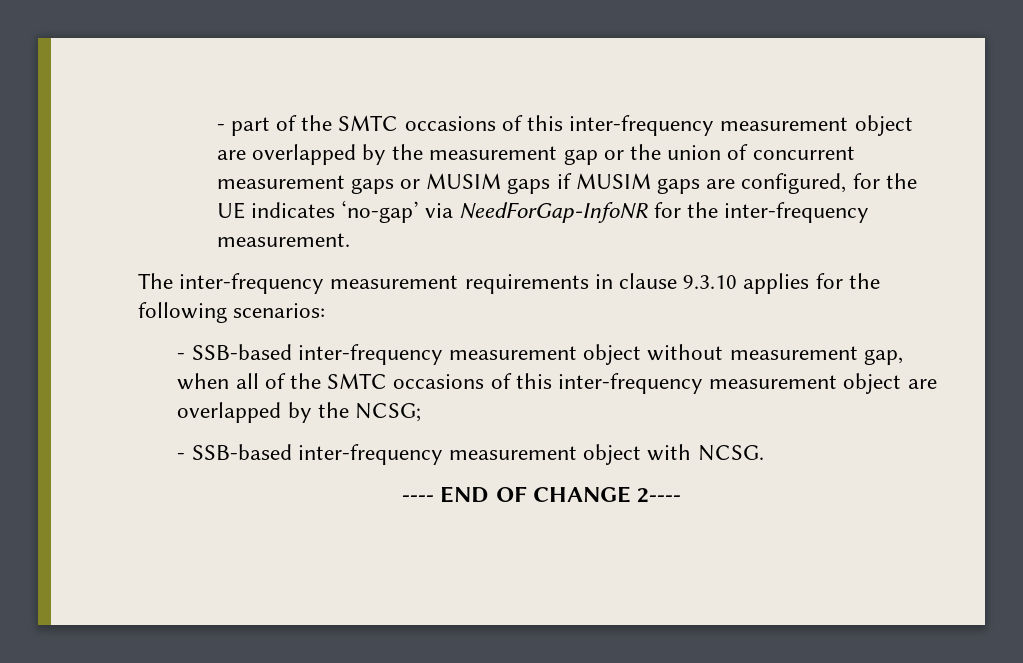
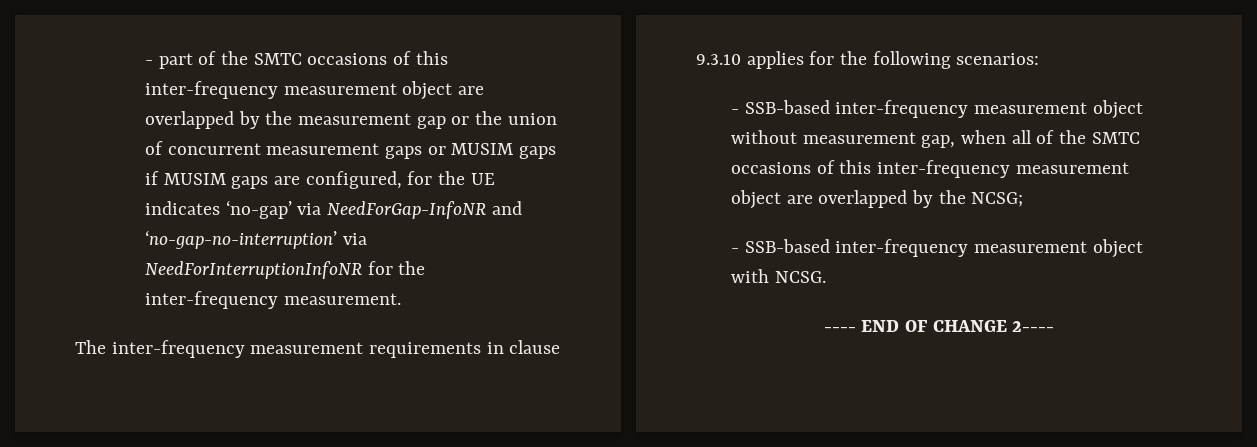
(649, 212) none -> [491,201,522,215] [144,230,367,249] [144,261,362,279] and ‘no-gap-no-interruption’ via NeedForInterruptionInfoNR

